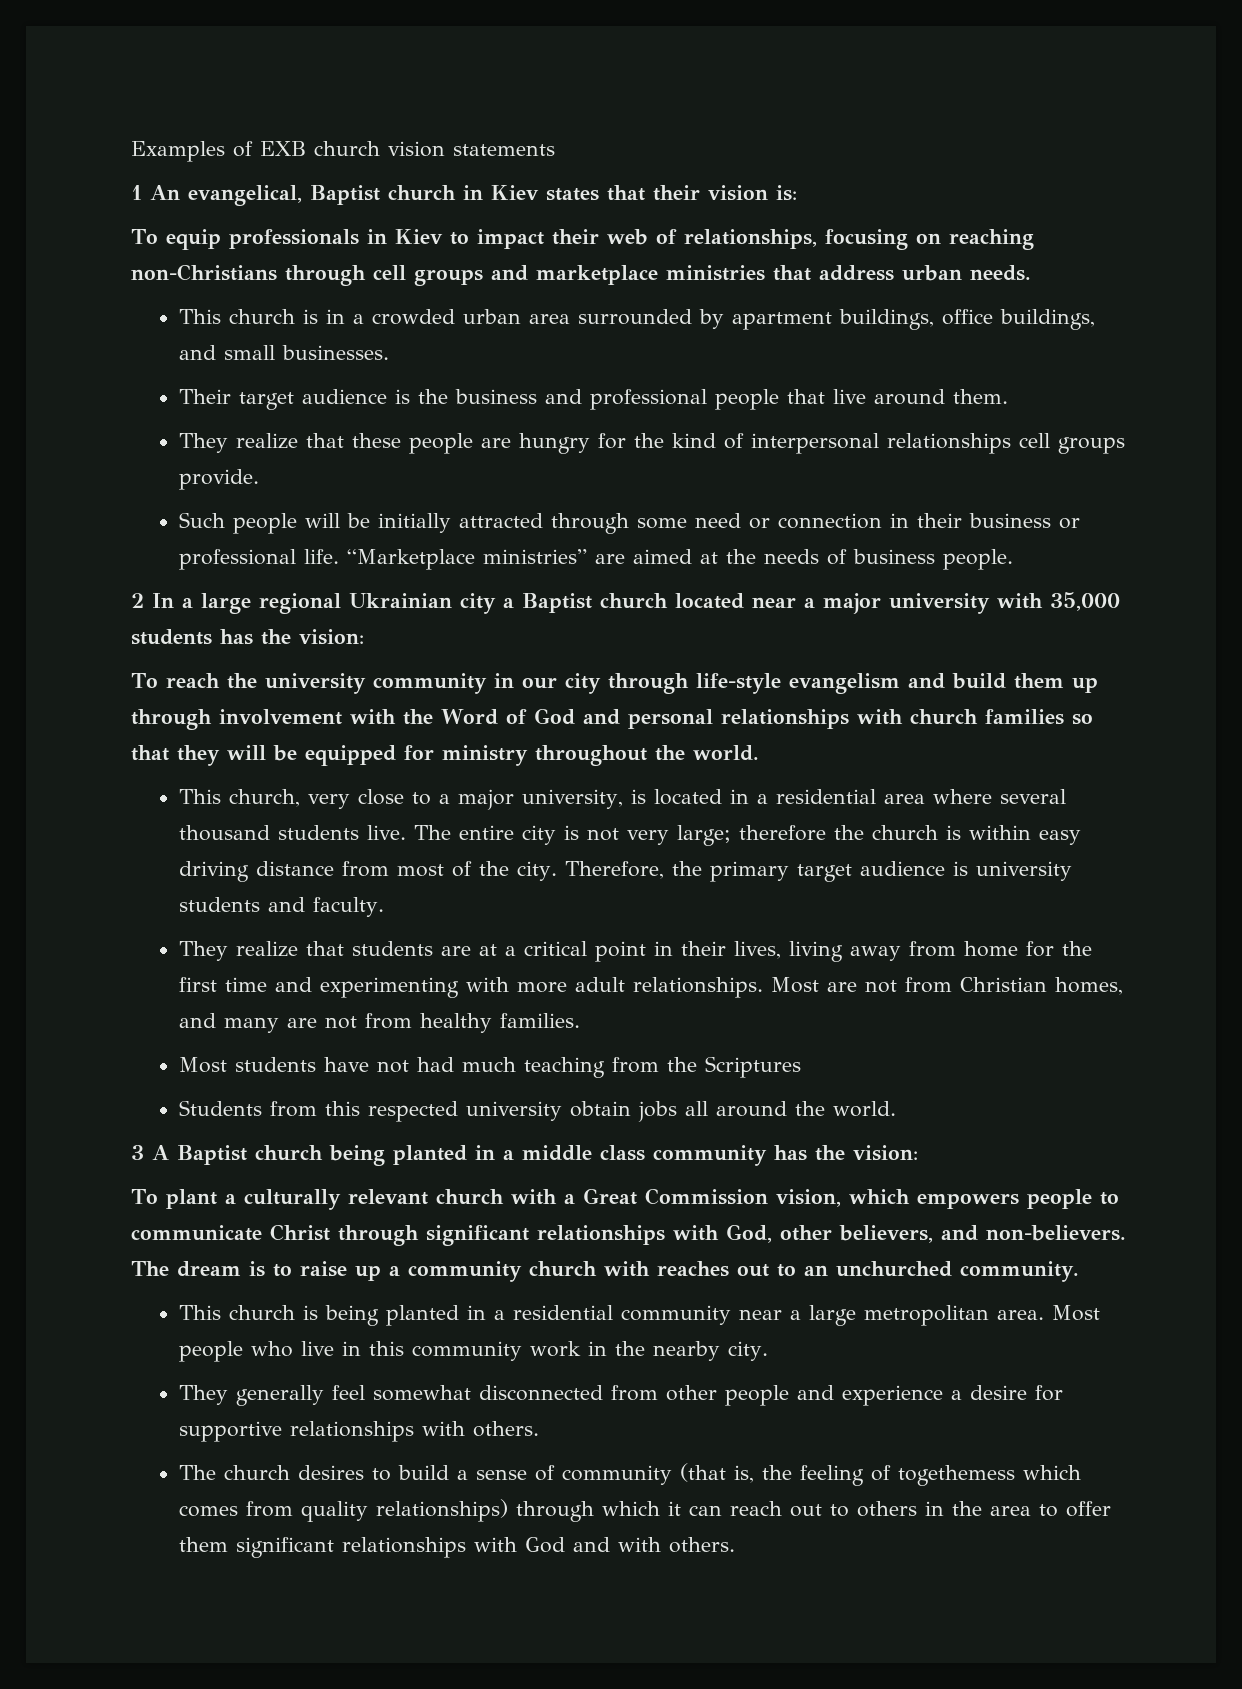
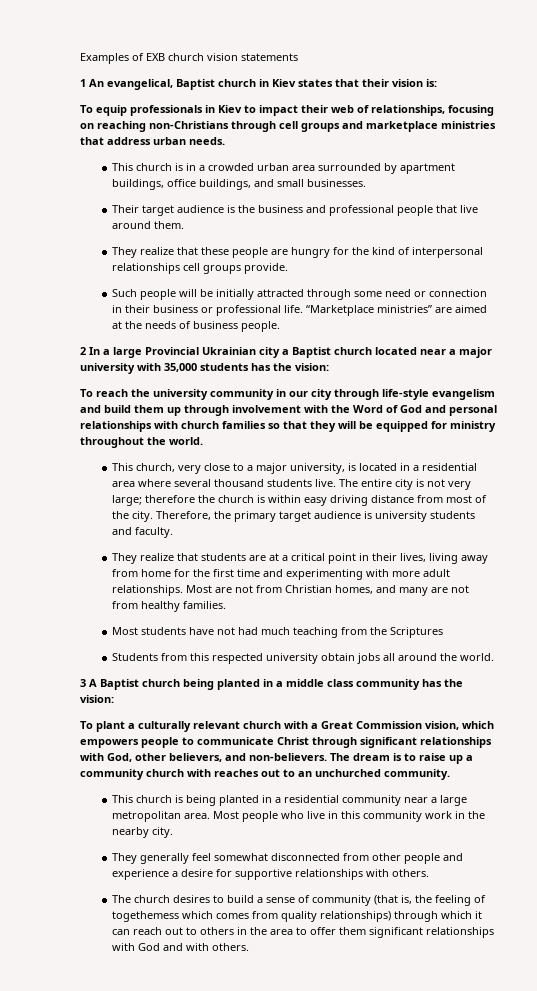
[258,593,341,614] regional -> [144,347,199,355] Provincial

